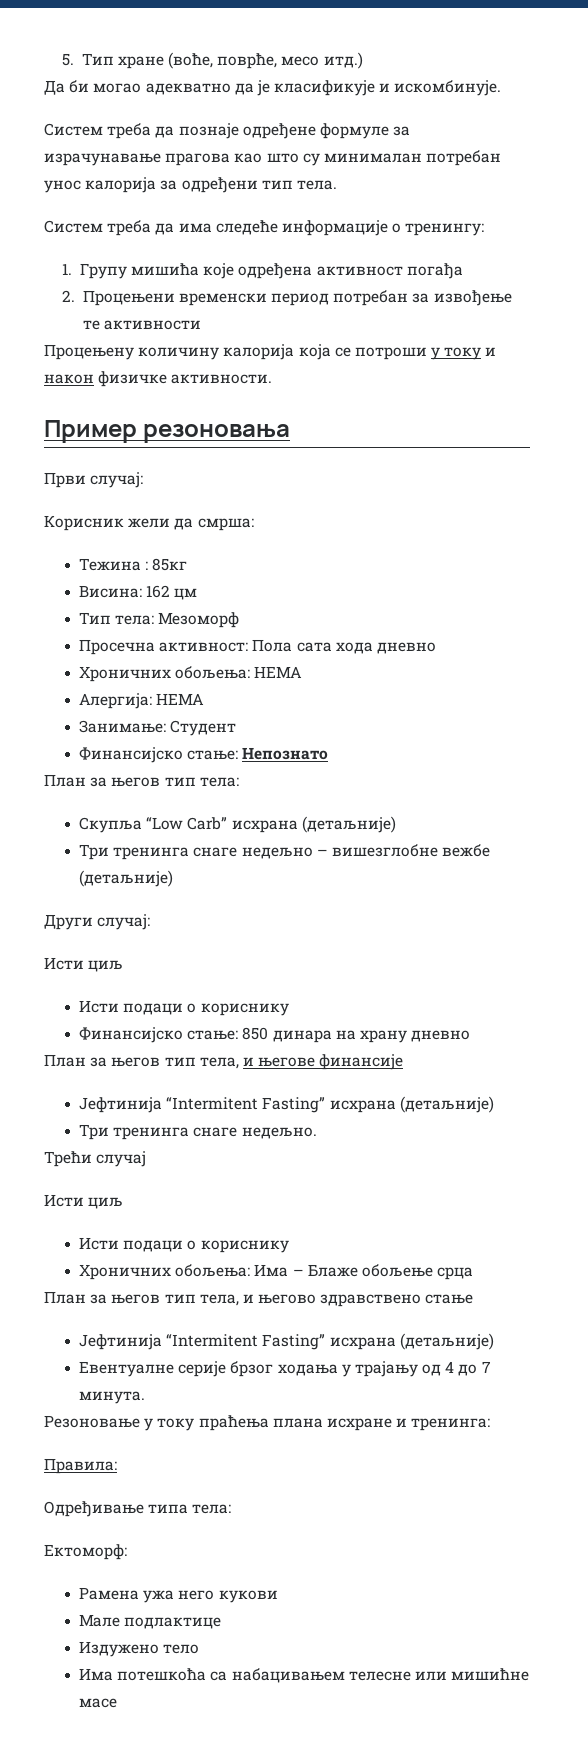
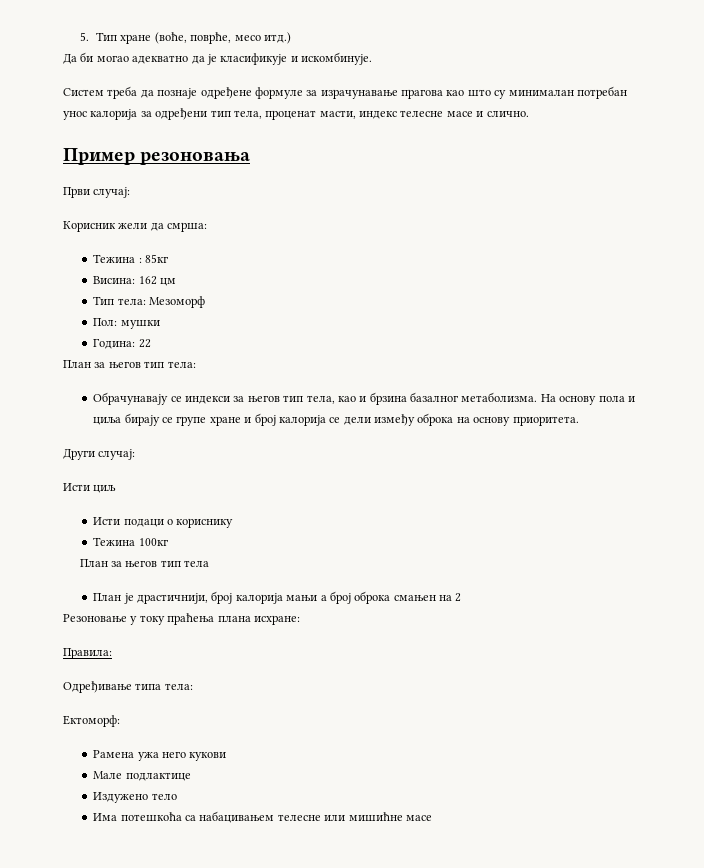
[296,180,337,190] [44,220,485,236] [61,263,463,279] [61,290,512,306] [82,320,201,330] [44,344,497,360] [44,371,273,387] тела. // Систем треба да има следеће информације о тренингу: // 1. Групу мишића које одређена активност погађа // 2. Процењени временски период потребан за извођење те активности // Процењену количину калорија која се потроши у току и након физичке активности. -> [233,110,529,120] тела, проценат масти, индекс телесне масе и слично.
[78,639,436,655] [78,666,303,682] [78,693,205,709] [78,720,237,736] [78,747,329,763] Просечна активност: Пола сата хода дневно // Хроничних обољења: НЕМА // Алергија: НЕМА // Занимање: Студент // Финансијско стање: Непознато -> [93,318,160,329] [93,339,151,349] Пол: мушки // Година: 22
[78,816,396,833] [78,844,491,860] [78,870,173,887] Скупља “Low Carb” исхрана (детаљније) // Три тренинга снаге недељно – вишезглобне вежбе (детаљније) -> [93,392,635,405] [93,413,579,426] Обрачунавају се индекси за његов тип тела, као и брзина базалног метаболизма. На основу пола и циља бирају се групе хране и број калорија се дели између оброка на основу приоритета.
[78,1027,471,1043] [44,1054,404,1070] [78,1096,494,1113] [78,1124,317,1140] [44,1151,147,1167] [44,1194,124,1209] [78,1237,289,1253] [78,1264,474,1280] [44,1291,474,1307] [78,1333,494,1350] [78,1361,491,1377] [78,1391,145,1404] Финансијско стање: 850 динара на храну дневно // План за његов тип тела, и његове финансије // Јефтинија “Intermitent Fasting” исхрана (детаљније) // Три тренинга снаге недељно. // Трећи случај // Исти циљ // Исти подаци о кориснику // Хроничних обољења: Има – Блаже обољење срца // План за његов тип тела, и његово здравствено стање // Јефтинија “Intermitent Fasting” исхрана (детаљније) // Евентуалне серије брзог ходања у трајању од 4 до 7 минута. -> [93,537,168,546] [79,559,210,567] [93,591,462,604] Тежина 100кг // План за његов тип тела // План је драстичнији, број калорија мањи а број оброка смањен на 2
[326,1418,491,1431] исхране и тренинга: -> [253,615,300,625] исхране:

